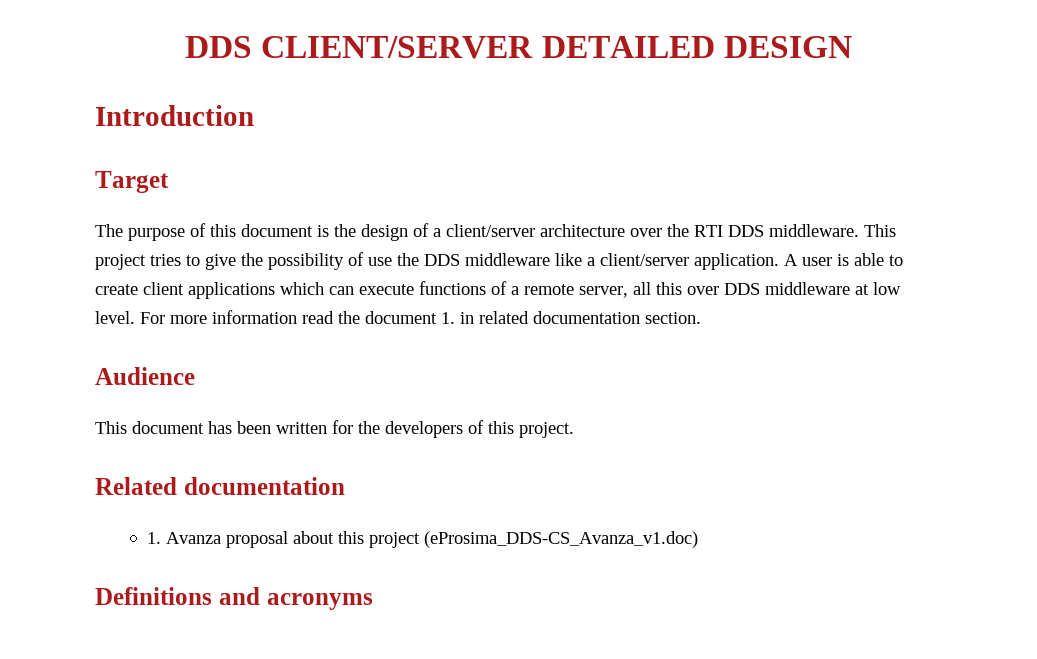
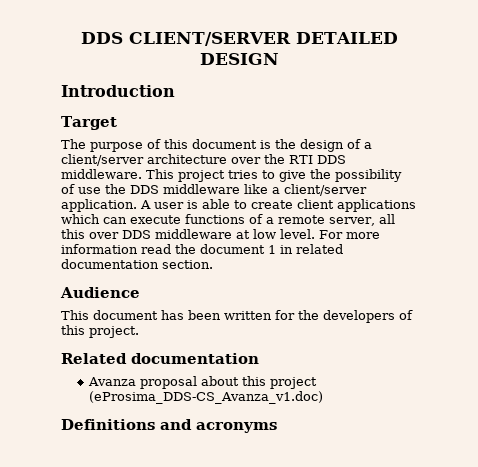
[441,312,455,324] 1. -> [268,245,276,254] 1
[146,532,161,544] 1. -> (259, 358) none

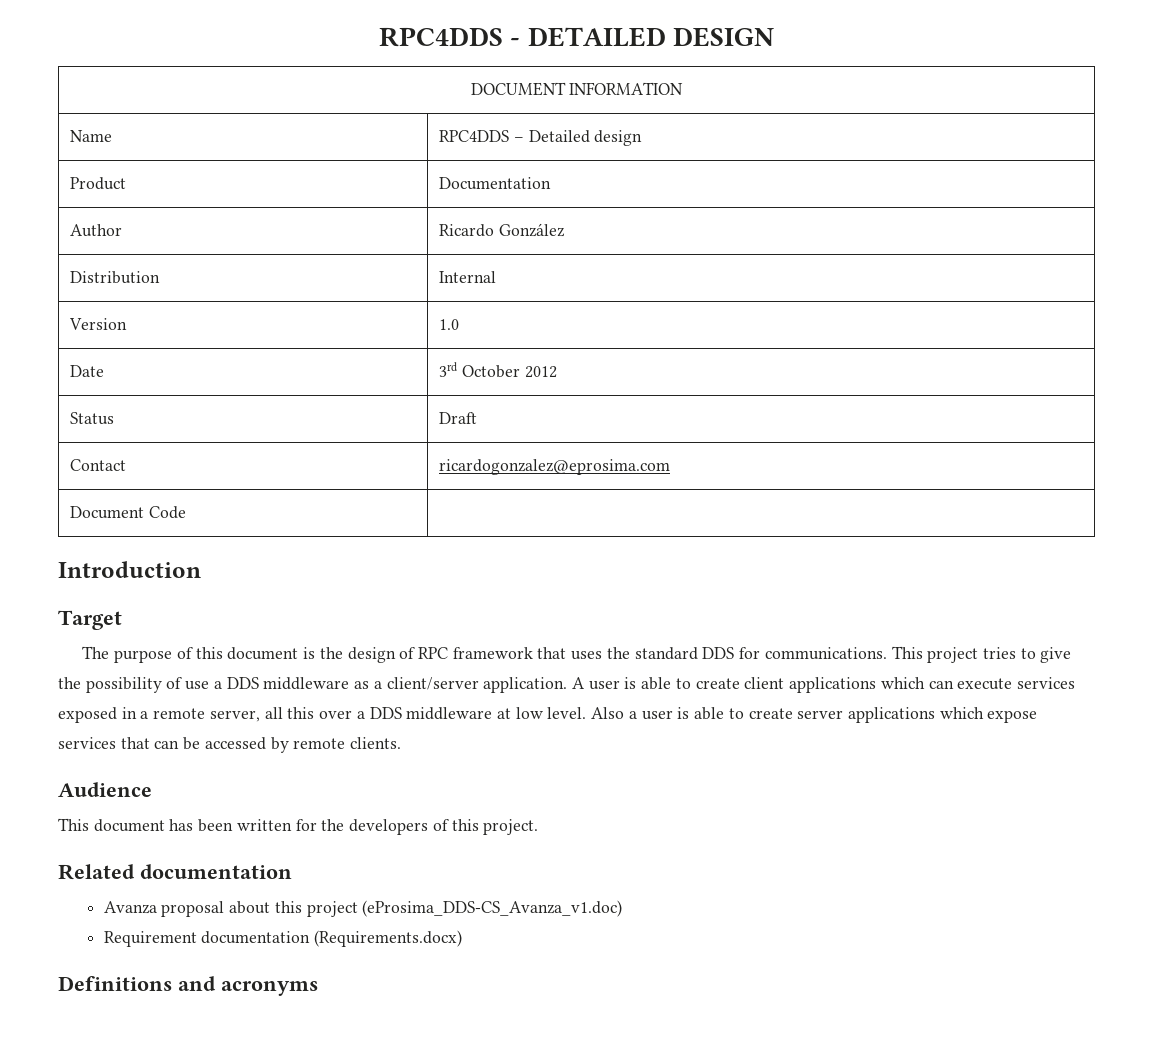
[80,32,291,46] DDS CLIENT/SERVER -> [378,27,521,47] RPC4DDS -
(279, 59) none -> [470,82,684,96] [70,130,113,142] [439,130,643,146] [70,177,127,190] [439,177,552,190] [70,224,123,237] [439,223,565,237] [70,271,161,284] [439,271,497,283] [69,318,128,330] [439,319,460,330] [70,365,105,377] [439,362,557,378] [70,412,115,425] [439,412,478,424] [70,459,127,471] [439,459,671,475] [70,506,186,519] // DOCUMENT INFORMATION // Name | RPC4DDS – Detailed design // Product | Documentation // Author | Ricardo González // Distribution | Internal // Version | 1.0 // Date | 3rd October 2012 // Status | Draft // Contact | ricardogonzalez@eprosima.com // Document Code |
[364,142,372,149] [61,154,346,166] [61,169,142,179] a client/server architecture over the RTI DDS middleware. -> [417,647,887,660] RPC framework that uses the standard DDS for communications.
[105,184,268,194] the DDS middleware like -> [213,677,370,690] a DDS middleware as
[185,214,263,224] functions of -> [1016,677,1075,689] [58,707,137,723] services exposed in
(119, 235) none -> [356,711,365,719] a
[319,230,380,239] [61,244,343,254] [61,259,213,269] For more information read the document 1 in related documentation section. -> [591,707,1038,723] [58,737,402,753] Also a user is able to create server applications which expose services that can be accessed by remote clients.
(324, 397) none -> [103,930,463,947] // Requirement documentation (Requirements.docx)

